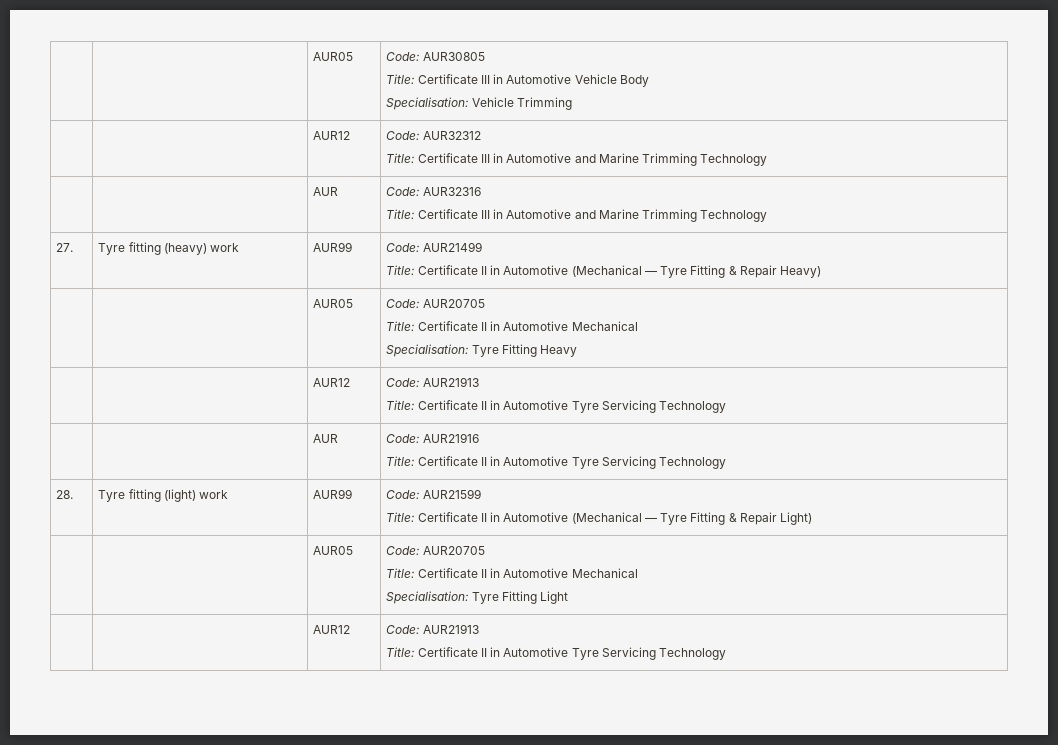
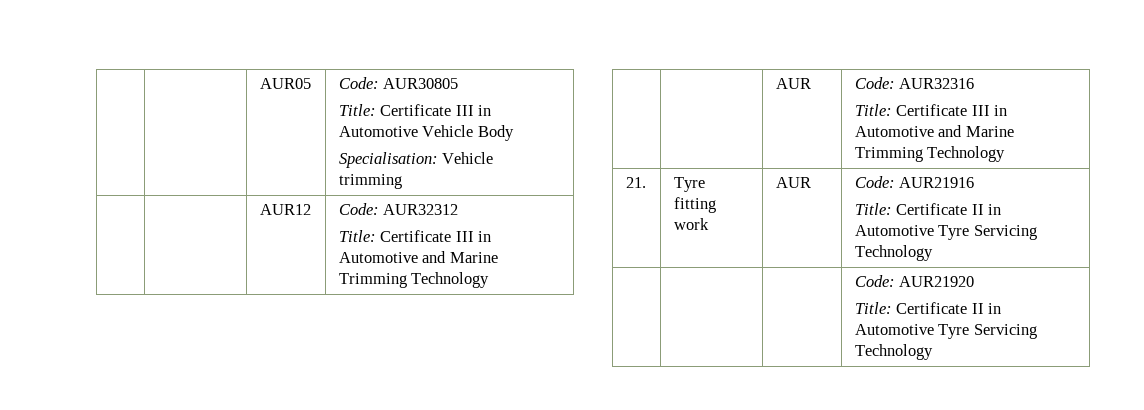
[516,97,572,110] Trimming -> [338,174,402,189] trimming
[56,243,74,252] [98,242,240,255] [313,242,353,252] [386,242,482,252] [386,265,822,278] [313,299,354,308] [386,299,485,308] [386,321,638,331] [386,344,578,357] [313,378,351,387] [386,377,479,387] [386,400,727,413] 27. | Tyre fitting (heavy) work | AUR99 | Code: AUR21499 // Title: Certificate II in Automotive (Mechanical — Tyre Fitting & Repair Heavy) // | | AUR05 | Code: AUR20705 // Title: Certificate II in Automotive Mechanical // Specialisation: Tyre Fitting Heavy // | | AUR12 | Code: AUR21913 // Title: Certificate II in Automotive Tyre Servicing Technology // | -> [625,177,646,188] [673,177,705,192] [673,197,716,213] [673,218,709,230] 21. | Tyre fitting work
[56,490,74,499] [98,489,229,502] [313,489,353,499] [386,489,481,499] [386,512,813,525] [313,546,354,555] [386,546,485,555] [386,568,638,578] [386,591,569,604] [313,625,351,634] [386,624,479,634] 28. | Tyre fitting (light) work | AUR99 | Code: AUR21599 // Title: Certificate II in Automotive (Mechanical — Tyre Fitting & Repair Light) // | | AUR05 | Code: AUR20705 // Title: Certificate II in Automotive Mechanical // Specialisation: Tyre Fitting Light // | | AUR12 | Code: AUR21913 -> [854,275,975,287] | | | Code: AUR21920

